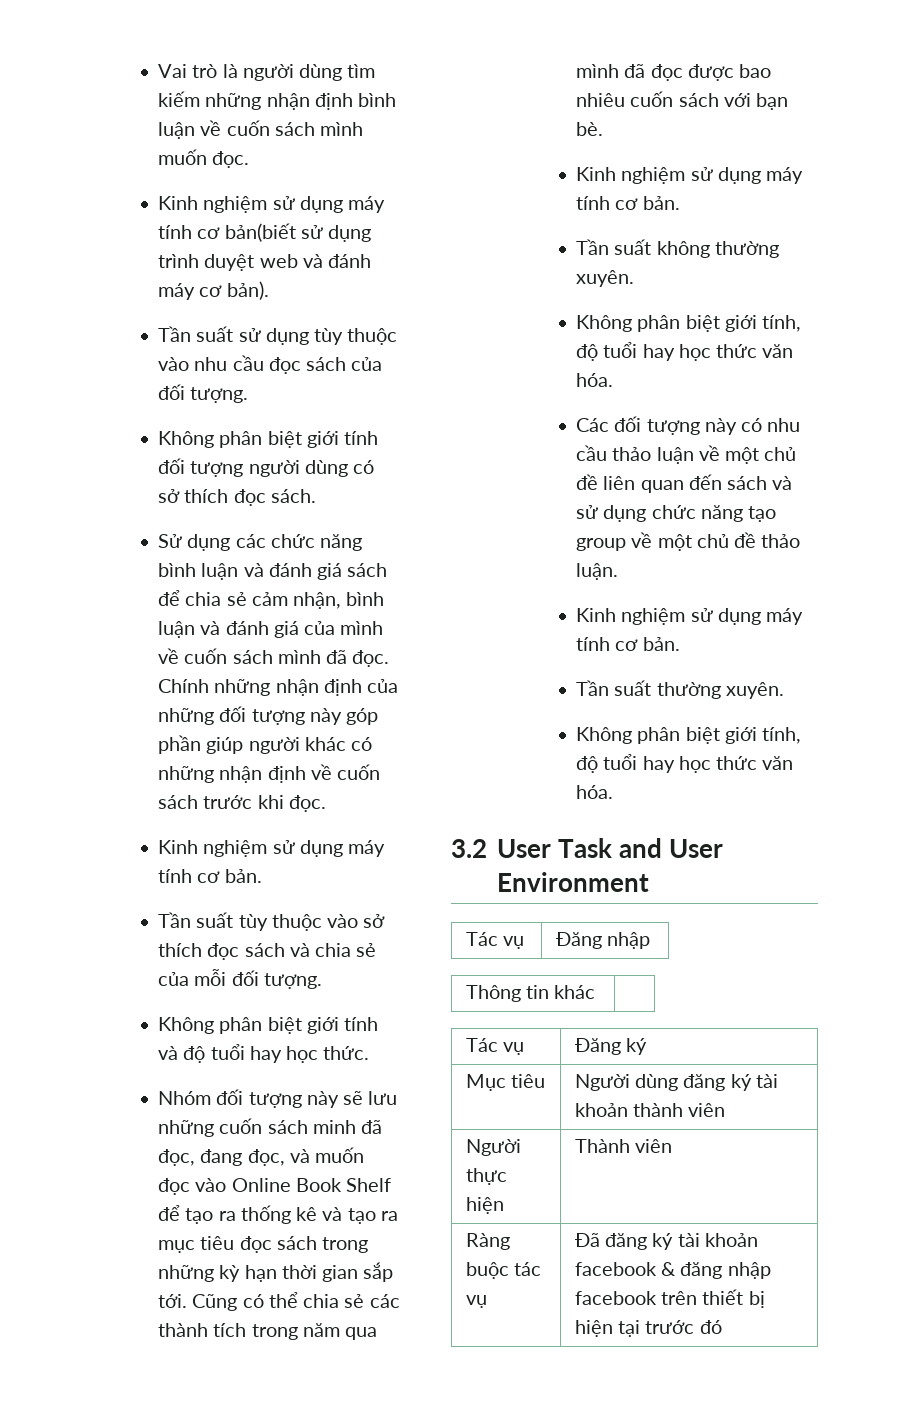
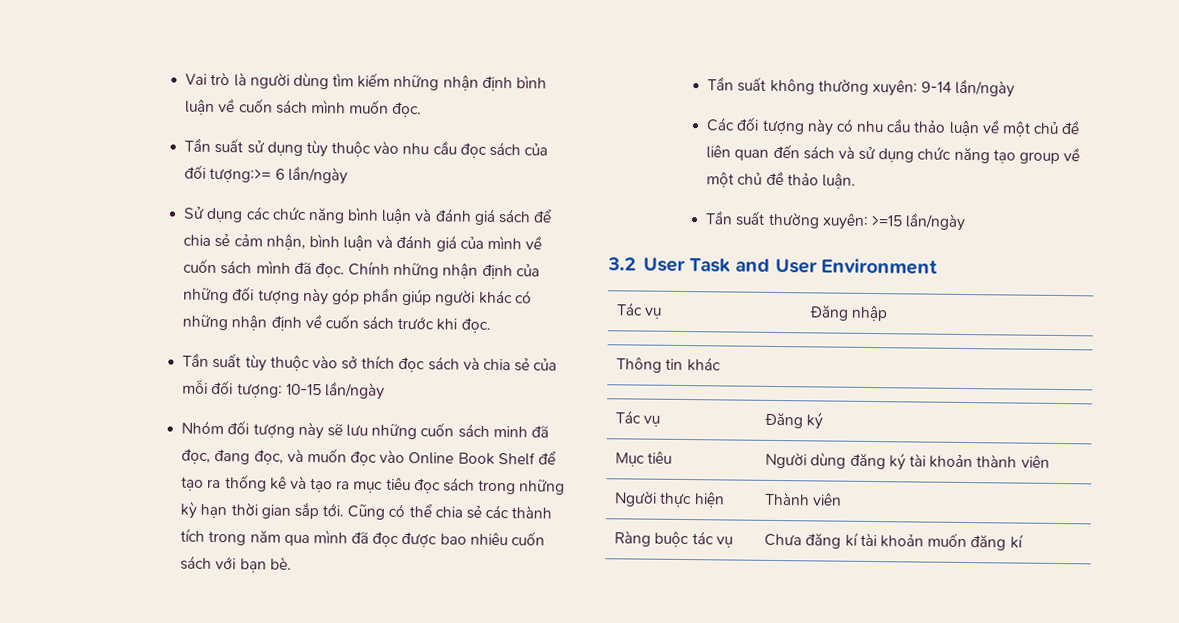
[158,196,386,213] [158,223,372,242] [158,254,372,271] [158,281,269,300] // Kinh nghiệm sử dụng máy tính cơ bản(biết sử dụng trình duyệt web và đánh máy cơ bản). -> (423, 109) none
[190,387,249,403] [158,431,379,448] [158,458,375,477] [158,489,316,506] tượng. // Không phân biệt giới tính đối tượng người dùng có sở thích đọc sách. -> [209,165,348,185] tượng:>= 6 lần/ngày
[158,840,386,857] [158,869,262,883] // Kinh nghiệm sử dụng máy tính cơ bản. -> (491, 325) none
[263,973,322,989] [158,1017,379,1034] [158,1044,370,1063] tượng. // Không phân biệt giới tính và độ tuổi hay học thức. -> [236,381,385,400] tượng: 10-15 lần/ngày
[576,167,804,184] [576,196,680,210] [576,239,779,258] [576,270,635,287] [576,315,802,332] [576,342,794,361] [576,373,614,387] Kinh nghiệm sử dụng máy tính cơ bản. // Tần suất không thường xuyên. // Không phân biệt giới tính, độ tuổi hay học thức văn hóa. -> [707,76,1016,98] Tần suất không thường xuyên: 9-14 lần/ngày
[576,608,804,625] [576,637,680,651] [576,680,784,699] [576,727,802,744] [576,754,794,773] [576,785,614,799] Kinh nghiệm sử dụng máy tính cơ bản. // Tần suất thường xuyên. // Không phân biệt giới tính, độ tuổi hay học thức văn hóa. -> [705,210,967,232] Tần suất thường xuyên: >=15 lần/ngày
[574,1233,759,1250] [574,1262,771,1279] [574,1289,765,1308] [574,1320,722,1337] Đã đăng ký tài khoản facebook & đăng nhập facebook trên thiết bị hiện tại trước đó -> [764,532,1024,551] Chưa đăng kí tài khoản muốn đăng kí

